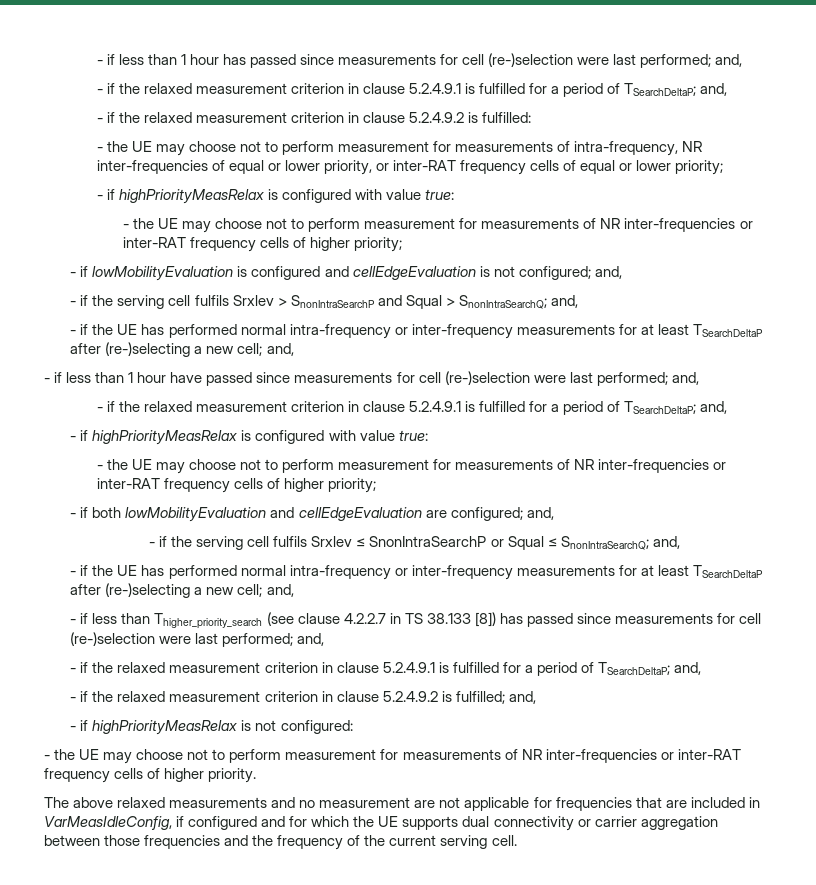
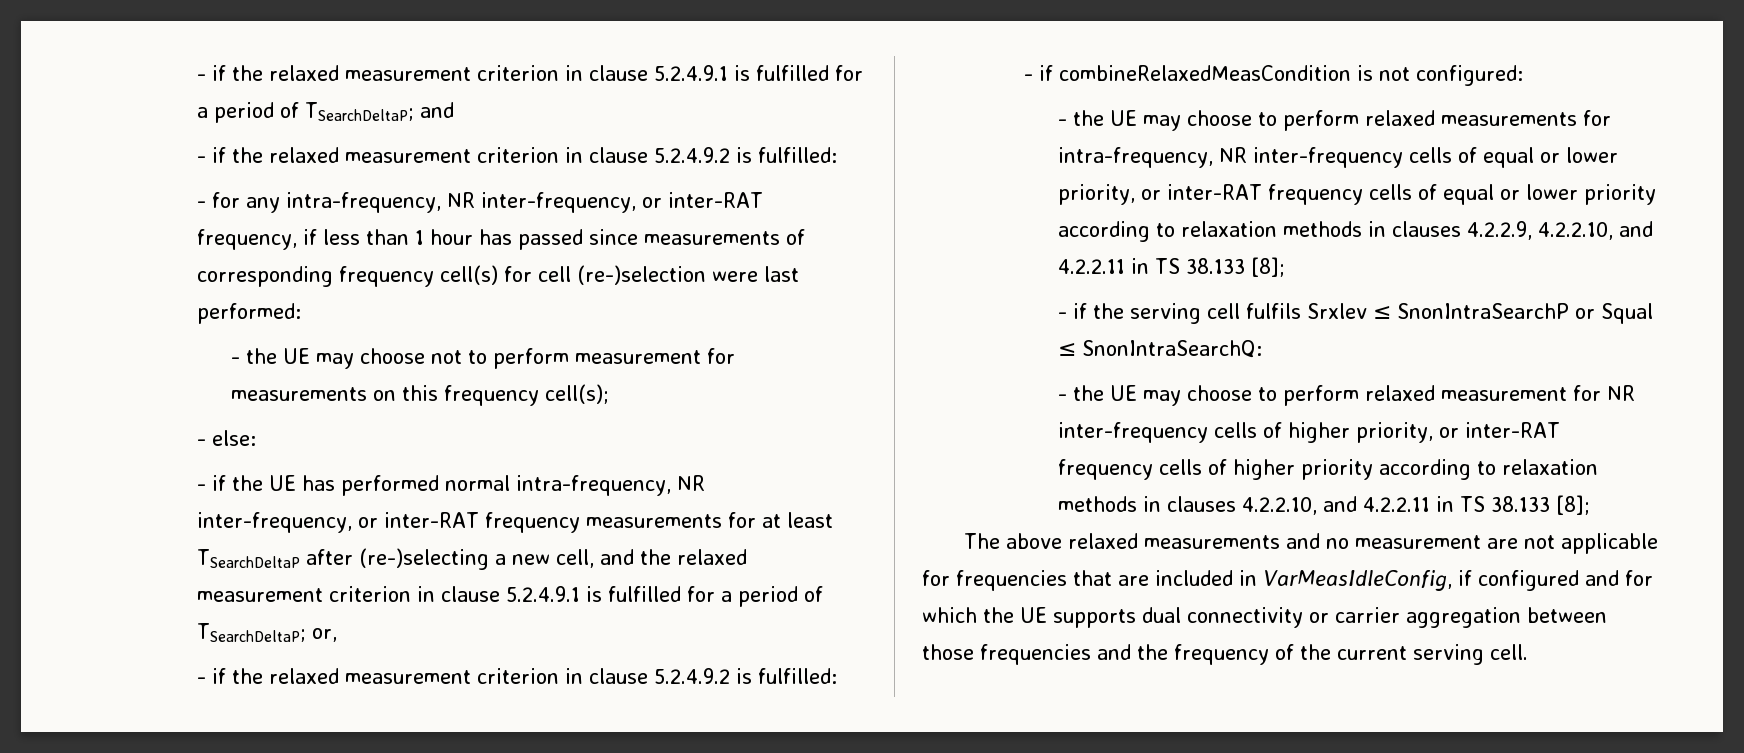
[96,53,743,68] [96,83,115,94] - if less than 1 hour has passed since measurements for cell (re-)selection were last performed; and, // - if -> [197,65,227,81] - if
[700,83,728,96] and, -> [420,102,455,118] and
[106,141,703,156] [96,160,724,175] [96,189,454,204] the UE may choose not to perform measurement for measurements of intra-frequency, NR inter-frequencies of equal or lower priority, or inter-RAT frequency cells of equal or lower priority; // - if highPriorityMeasRelax is configured with value true: -> [212,192,764,213] [197,229,806,250] [197,265,800,287] [197,303,302,324] for any intra-frequency, NR inter-frequency, or inter-RAT frequency, if less than 1 hour has passed since measurements of corresponding frequency cell(s) for cell (re-)selection were last performed:
[583,218,753,232] [122,237,403,252] [70,266,622,281] [70,295,578,309] [70,324,763,339] [70,342,294,357] [44,371,699,386] [96,401,115,412] of NR inter-frequencies or inter-RAT frequency cells of higher priority; // - if lowMobilityEvaluation is configured and cellEdgeEvaluation is not configured; and, // - if the serving cell fulfils Srxlev > SnonIntraSearchP and Squal > SnonIntraSearchQ; and, // - if the UE has performed normal intra-frequency or inter-frequency measurements for at least TSearchDeltaP after (re-)selecting a new cell; and, // - if less than 1 hour have passed since measurements for cell (re-)selection were last performed; and, // - if -> [373,384,610,406] [197,430,257,446] [197,475,706,496] [197,512,834,533] [197,548,635,570] on this frequency cell(s); // - else: // - if the UE has performed normal intra-frequency, NR inter-frequency, or inter-RAT frequency measurements for at least TSearchDeltaP after (re-)selecting a new cell, and
[700,401,728,414] [70,430,428,445] [96,459,727,474] [96,478,376,493] [70,507,554,522] and, // - if highPriorityMeasRelax is configured with value true: // - the UE may choose not to perform measurement for measurements of NR inter-frequencies or inter-RAT frequency cells of higher priority; // - if both lowMobilityEvaluation and cellEdgeEvaluation are configured; and, -> [312,628,338,642] [197,668,838,684] [1024,65,1524,86] [1058,110,1612,131] [1058,147,1619,168] [1058,184,1657,205] [1058,221,1654,242] [1058,257,1286,277] or, // - if the relaxed measurement criterion in clause 5.2.4.9.2 is fulfilled: // - if combineRelaxedMeasCondition is not configured: // - the UE may choose to perform relaxed measurements for intra-frequency, NR inter-frequency cells of equal or lower priority, or inter-RAT frequency cells of equal or lower priority according to relaxation methods in clauses 4.2.2.9, 4.2.2.10, and 4.2.2.11 in TS 38.133 [8];
[560,536,680,550] [70,565,763,580] [70,583,294,598] [70,612,762,629] [70,632,325,647] [70,662,702,676] [70,691,536,704] [70,720,353,735] [44,749,741,764] [44,768,257,783] SnonIntraSearchQ; and, // - if the UE has performed normal intra-frequency or inter-frequency measurements for at least TSearchDeltaP after (re-)selecting a new cell; and, // - if less than Thigher_priority_search (see clause 4.2.2.7 in TS 38.133 [8]) has passed since measurements for cell (re-)selection were last performed; and, // - if the relaxed measurement criterion in clause 5.2.4.9.1 is fulfilled for a period of TSearchDeltaP; and, // - if the relaxed measurement criterion in clause 5.2.4.9.2 is fulfilled; and, // - if highPriorityMeasRelax is not configured: // - the UE may choose not to perform measurement for measurements of NR inter-frequencies or inter-RAT frequency cells of higher priority. -> [1082,340,1263,358] [1058,385,1636,406] [1058,422,1561,443] [1058,459,1599,480] [1058,495,1591,515] SnonIntraSearchQ: // - the UE may choose to perform relaxed measurement for NR inter-frequency cells of higher priority, or inter-RAT frequency cells of higher priority according to relaxation methods in clauses 4.2.2.10, and 4.2.2.11 in TS 38.133 [8];

